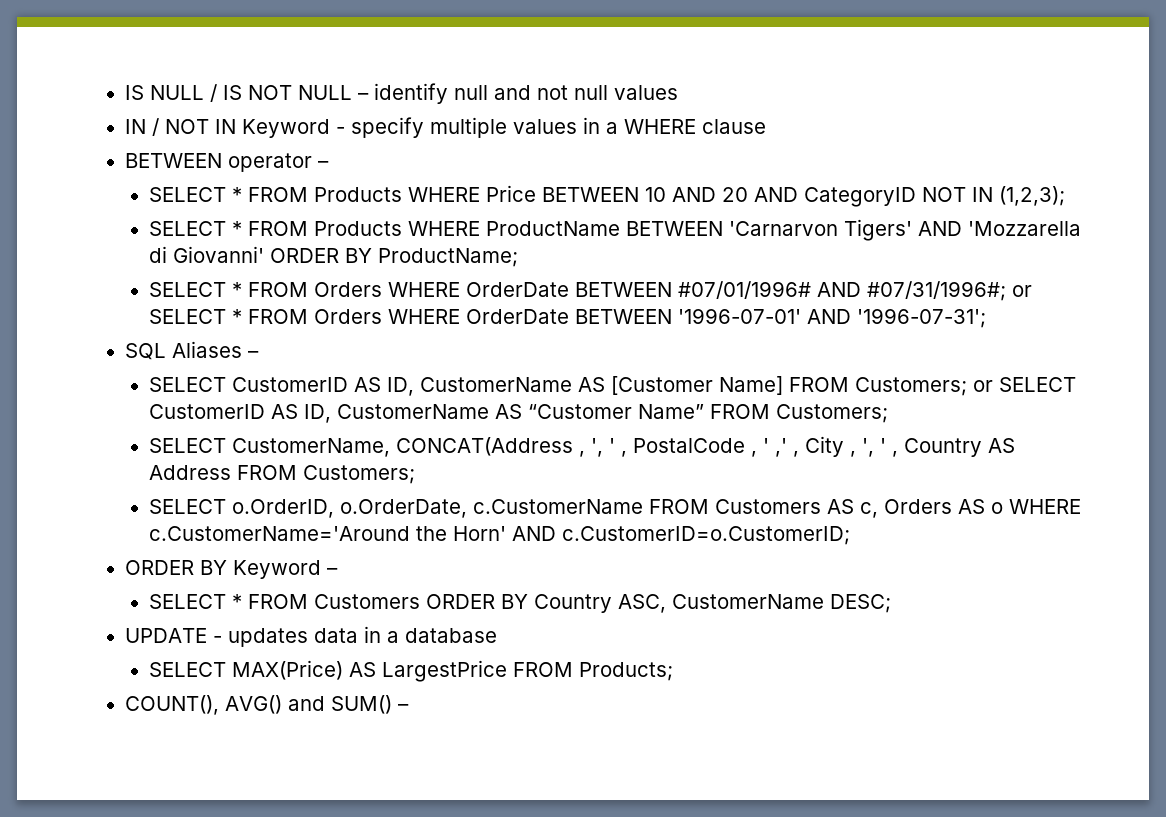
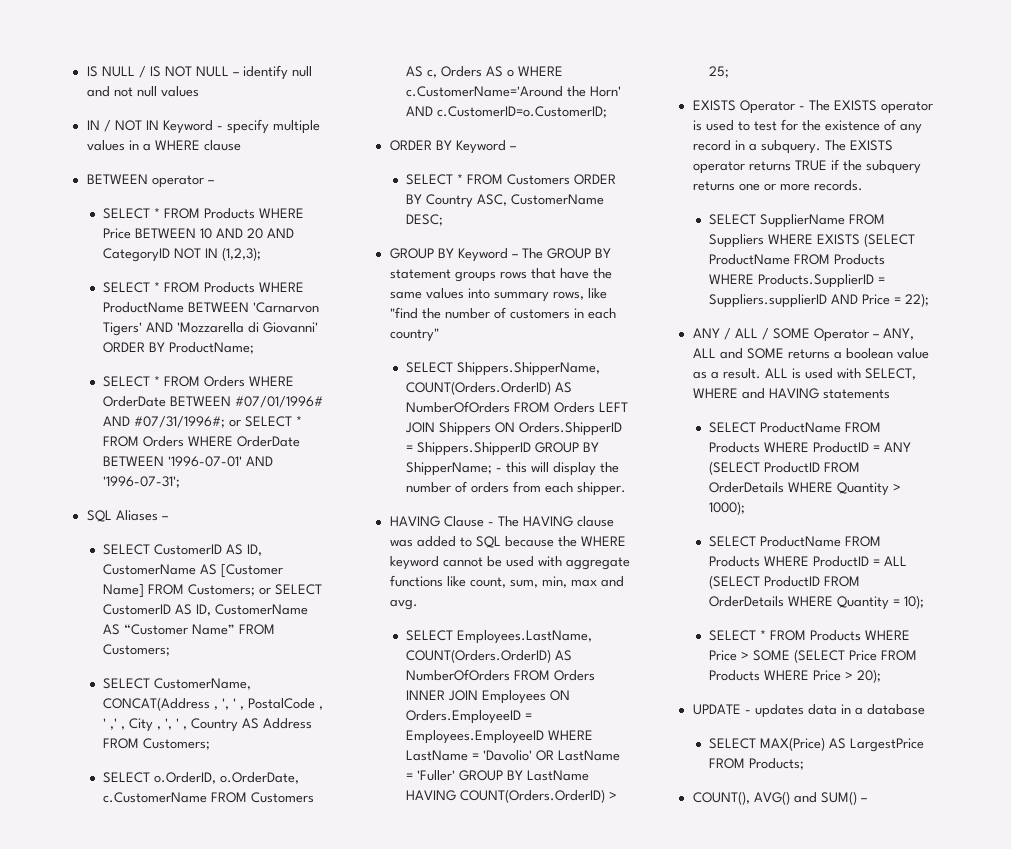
(892, 603) none -> [389,248,611,262] [389,268,612,282] [389,288,607,302] [389,307,616,319] [389,328,439,342] [406,362,601,376] [406,381,573,395] [406,401,629,413] [405,422,623,436] [406,442,600,456] [406,462,620,476] [406,481,627,496] [389,516,614,527] [389,536,626,548] [389,556,630,570] [389,575,624,588] [389,599,418,610] [406,630,593,644] [406,649,573,663] [406,669,596,681] [406,690,571,704] [406,710,533,724] [406,730,594,744] [406,750,621,761] [406,770,590,781] [406,789,618,803] [709,66,730,78] [692,100,933,114] [692,119,922,134] [692,140,893,154] [692,159,921,174] [692,180,863,191] [709,214,886,228] [709,233,916,248] [709,254,886,265] [709,274,886,288] [709,293,930,308] [692,328,914,342] [692,348,929,359] [692,368,916,380] [692,388,890,399] [709,422,882,433] [709,442,912,453] [709,461,861,475] [709,482,902,496] [709,501,746,515] [709,536,882,547] [709,556,908,567] [709,575,861,589] [709,595,925,610] [709,630,911,641] [709,649,918,663] [709,669,882,683] // GROUP BY Keyword – The GROUP BY statement groups rows that have the same values into summary rows, like "find the number of customers in each country" // SELECT Shippers.ShipperName, COUNT(Orders.OrderID) AS NumberOfOrders FROM Orders LEFT JOIN Shippers ON Orders.ShipperID = Shippers.ShipperID GROUP BY ShipperName; - this will display the number of orders from each shipper. // HAVING Clause - The HAVING clause was added to SQL because the WHERE keyword cannot be used with aggregate functions like count, sum, min, max and avg. // SELECT Employees.LastName, COUNT(Orders.OrderID) AS NumberOfOrders FROM Orders INNER JOIN Employees ON Orders.EmployeeID = Employees.EmployeeID WHERE LastName = 'Davolio' OR LastName = 'Fuller' GROUP BY LastName HAVING COUNT(Orders.OrderID) > 25; // EXISTS Operator - The EXISTS operator is used to test for the existence of any record in a subquery. The EXISTS operator returns TRUE if the subquery returns one or more records. // SELECT SupplierName FROM Suppliers WHERE EXISTS (SELECT ProductName FROM Products WHERE Products.SupplierID = Suppliers.supplierID AND Price = 22); // ANY / ALL / SOME Operator – ANY, ALL and SOME returns a boolean value as a result. ALL is used with SELECT, WHERE and HAVING statements // SELECT ProductName FROM Products WHERE ProductID = ANY (SELECT ProductID FROM OrderDetails WHERE Quantity > 1000); // SELECT ProductName FROM Products WHERE ProductID = ALL (SELECT ProductID FROM OrderDetails WHERE Quantity = 10); // SELECT * FROM Products WHERE Price > SOME (SELECT Price FROM Products WHERE Price > 20);

